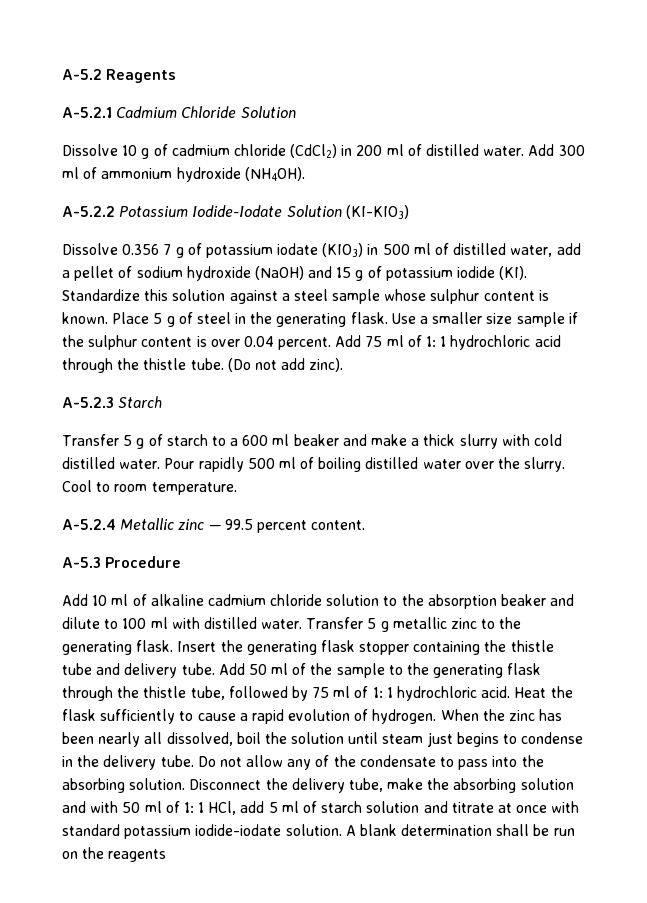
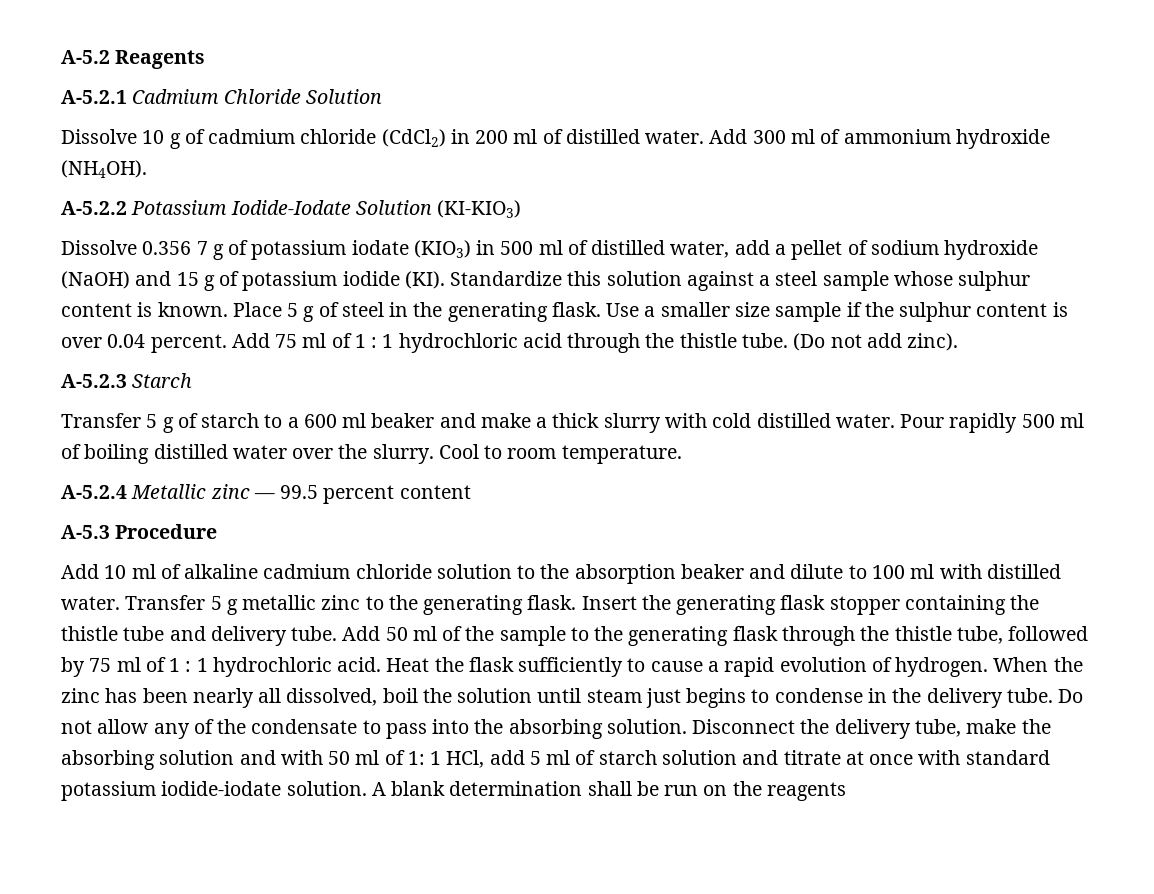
[426,336,437,347] 1: -> [354,334,378,348] 1 :
[311,520,366,530] content. -> [399,485,471,499] content
[372,687,383,698] 1: -> [169,658,192,672] 1 :

